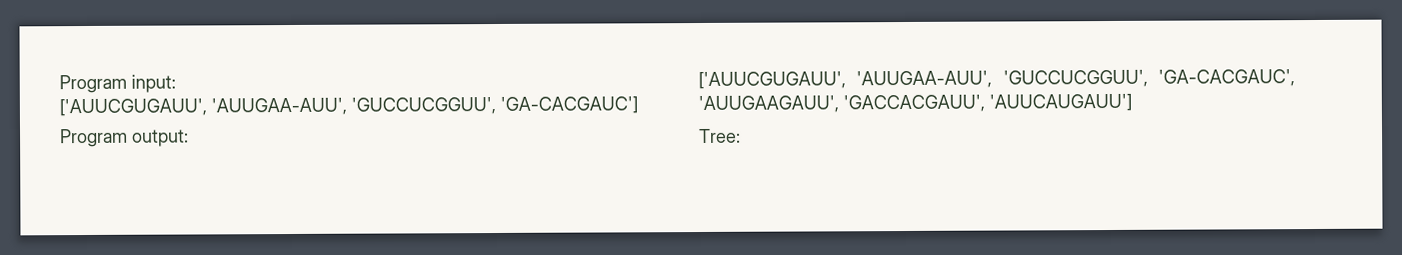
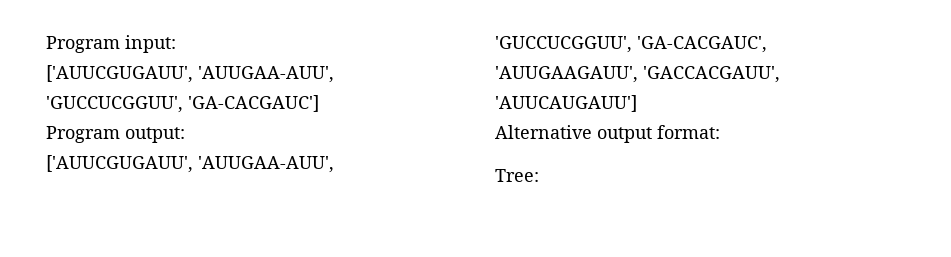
(1132, 102) none -> [495,125,720,143] // Alternative output format:

